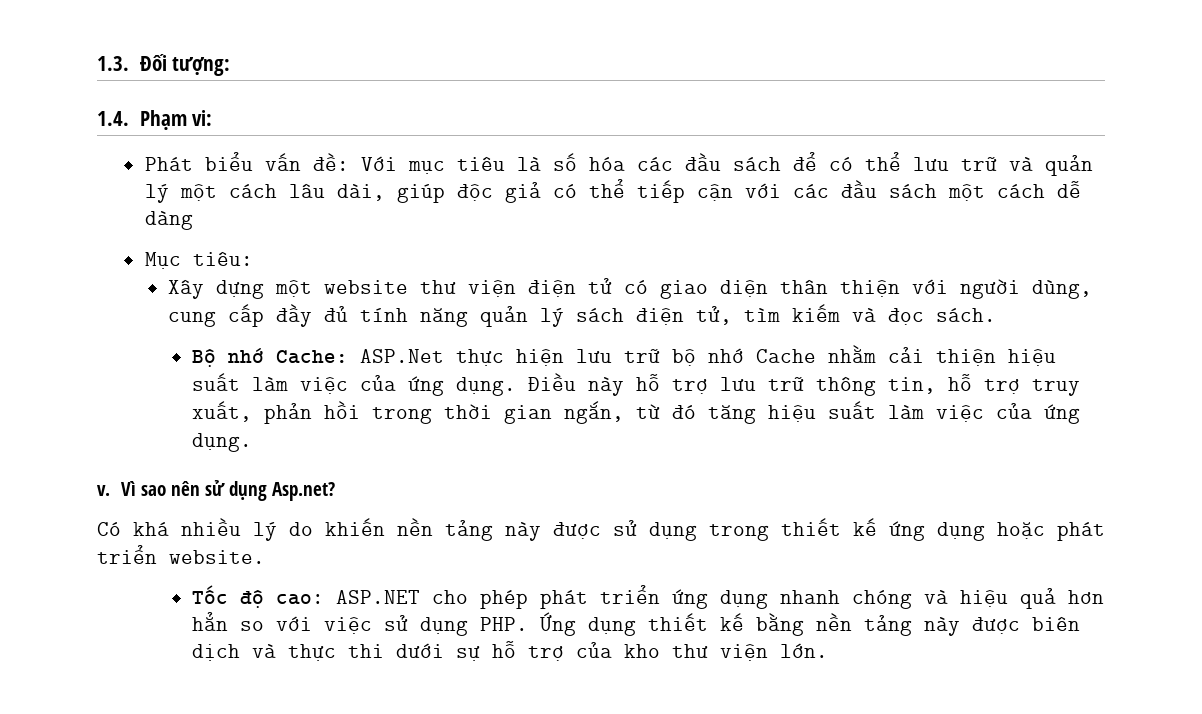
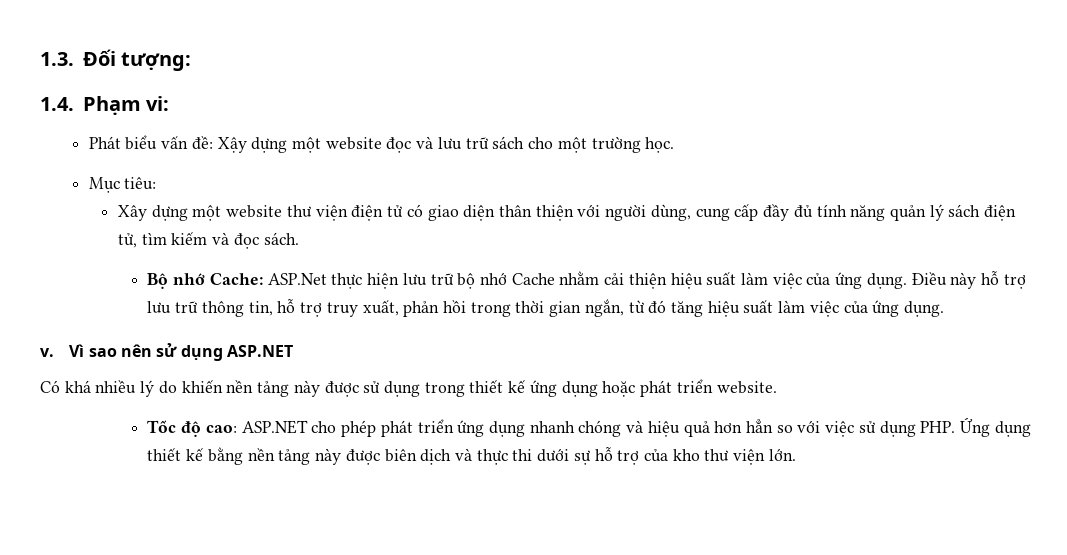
[360,152,1093,176] [144,179,1081,203] [144,211,193,230] Với mục tiêu là số hóa các đầu sách để có thể lưu trữ và quản lý một cách lâu dài, giúp độc giả có thể tiếp cận với các đầu sách một cách dễ dàng -> [217,136,675,153] Xậy dựng một website đọc và lưu trữ sách cho một trường học.
[271,482,335,501] Asp.net? -> [226,345,293,357] ASP.NET

